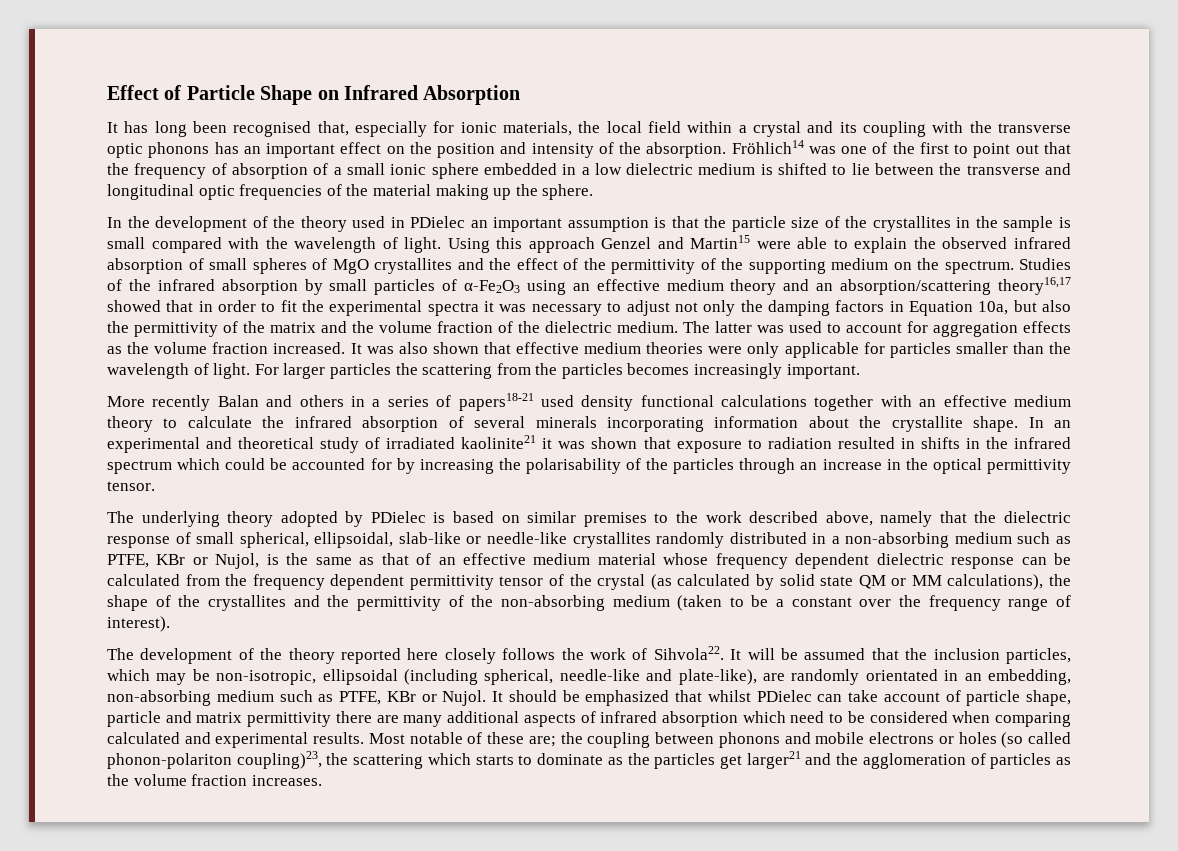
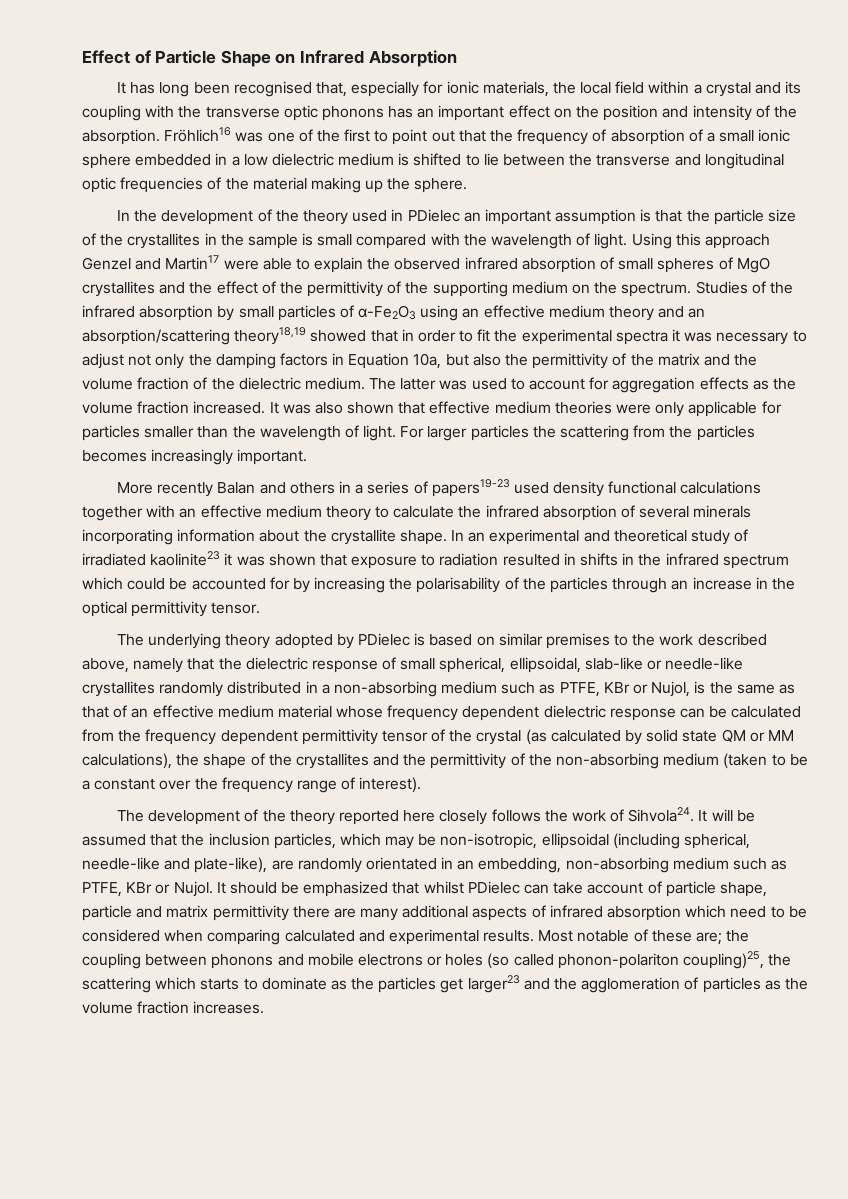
[731,140,804,154] Fröhlich14 -> [164,127,232,142] Fröhlich16
[690,235,751,249] Martin15 -> [165,255,220,270] Martin17
[997,277,1071,295] theory16,17 -> [234,327,307,345] theory18,19
[458,393,534,411] papers18-21 -> [431,479,510,497] papers19-23
[461,435,537,449] kaolinite21 -> [150,551,221,566] kaolinite23
[653,646,724,660] Sihvola22. -> [628,807,695,822] Sihvola24.
[236,751,322,769] coupling)23, -> [683,951,765,969] coupling)25,
[746,751,801,769] larger21 -> [467,975,520,993] larger23

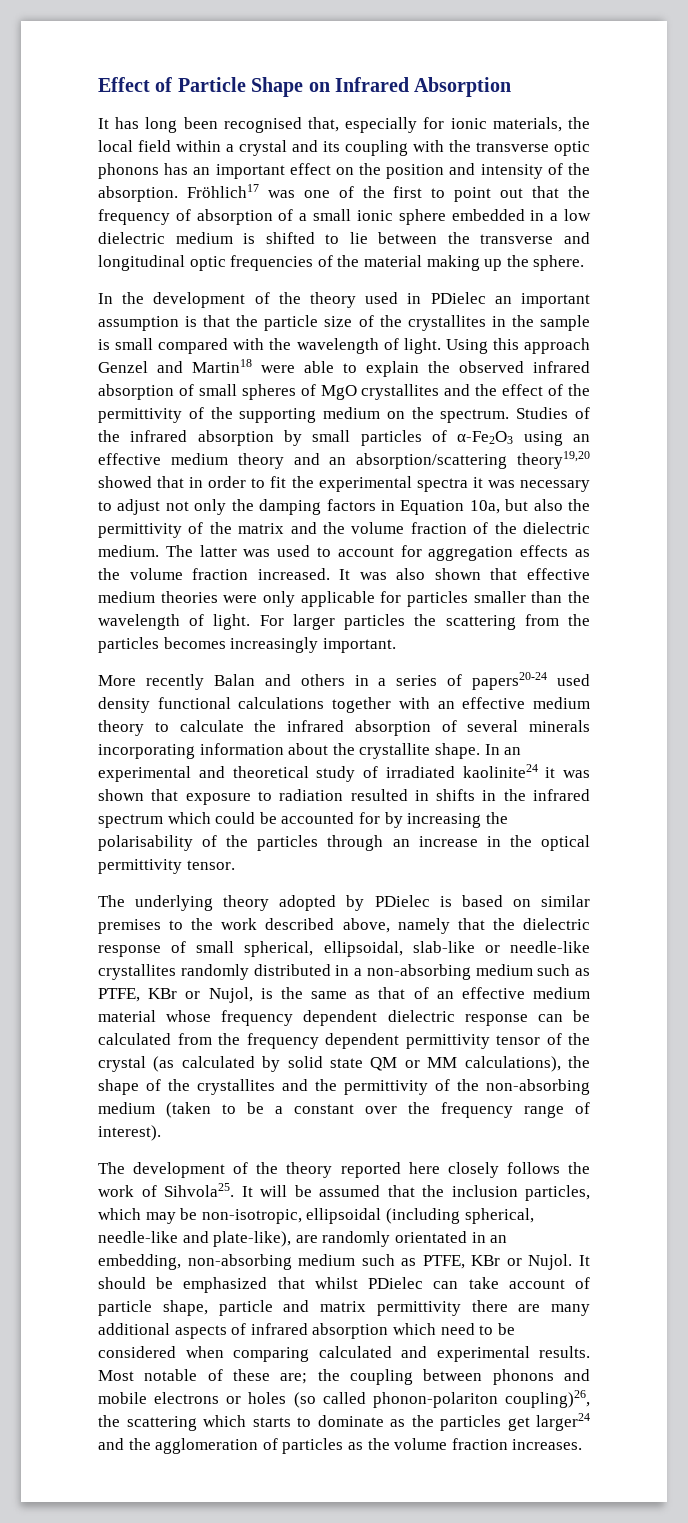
[164,127,232,142] Fröhlich16 -> [186,184,259,198] Fröhlich17
[165,255,220,270] Martin17 -> [192,359,252,373] Martin18
[234,327,307,345] theory18,19 -> [516,451,590,469] theory19,20
[431,479,510,497] papers19-23 -> [472,672,548,690] papers20-24
[150,551,221,566] kaolinite23 -> [462,764,538,778] kaolinite24
[628,807,695,822] Sihvola24. -> [164,1183,234,1197] Sihvola25.
[683,951,765,969] coupling)25, -> [505,1390,590,1408] coupling)26,
[467,975,520,993] larger23 -> [536,1413,590,1431] larger24

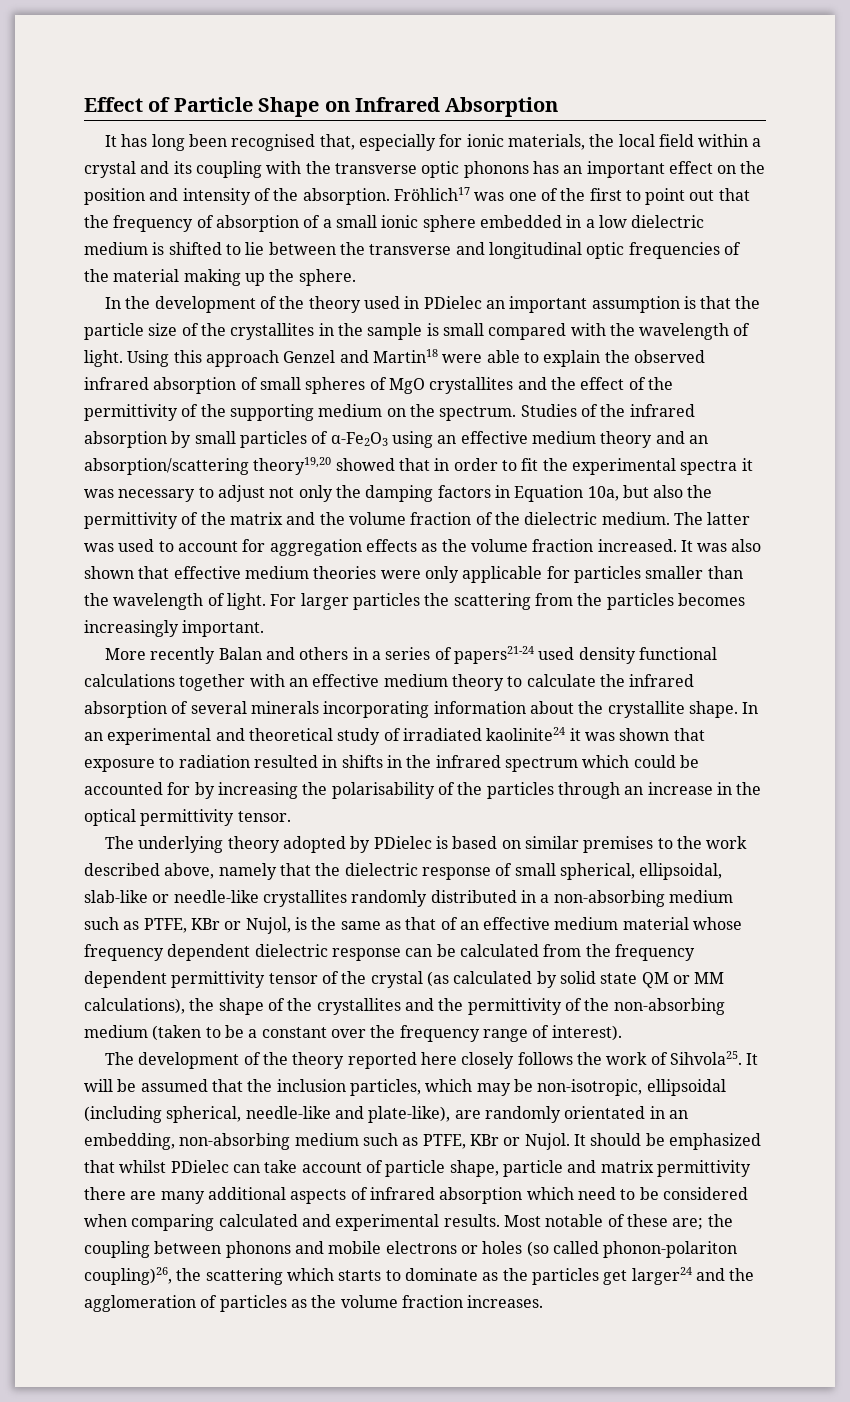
[472,672,548,690] papers20-24 -> [453,646,534,664] papers21-24

